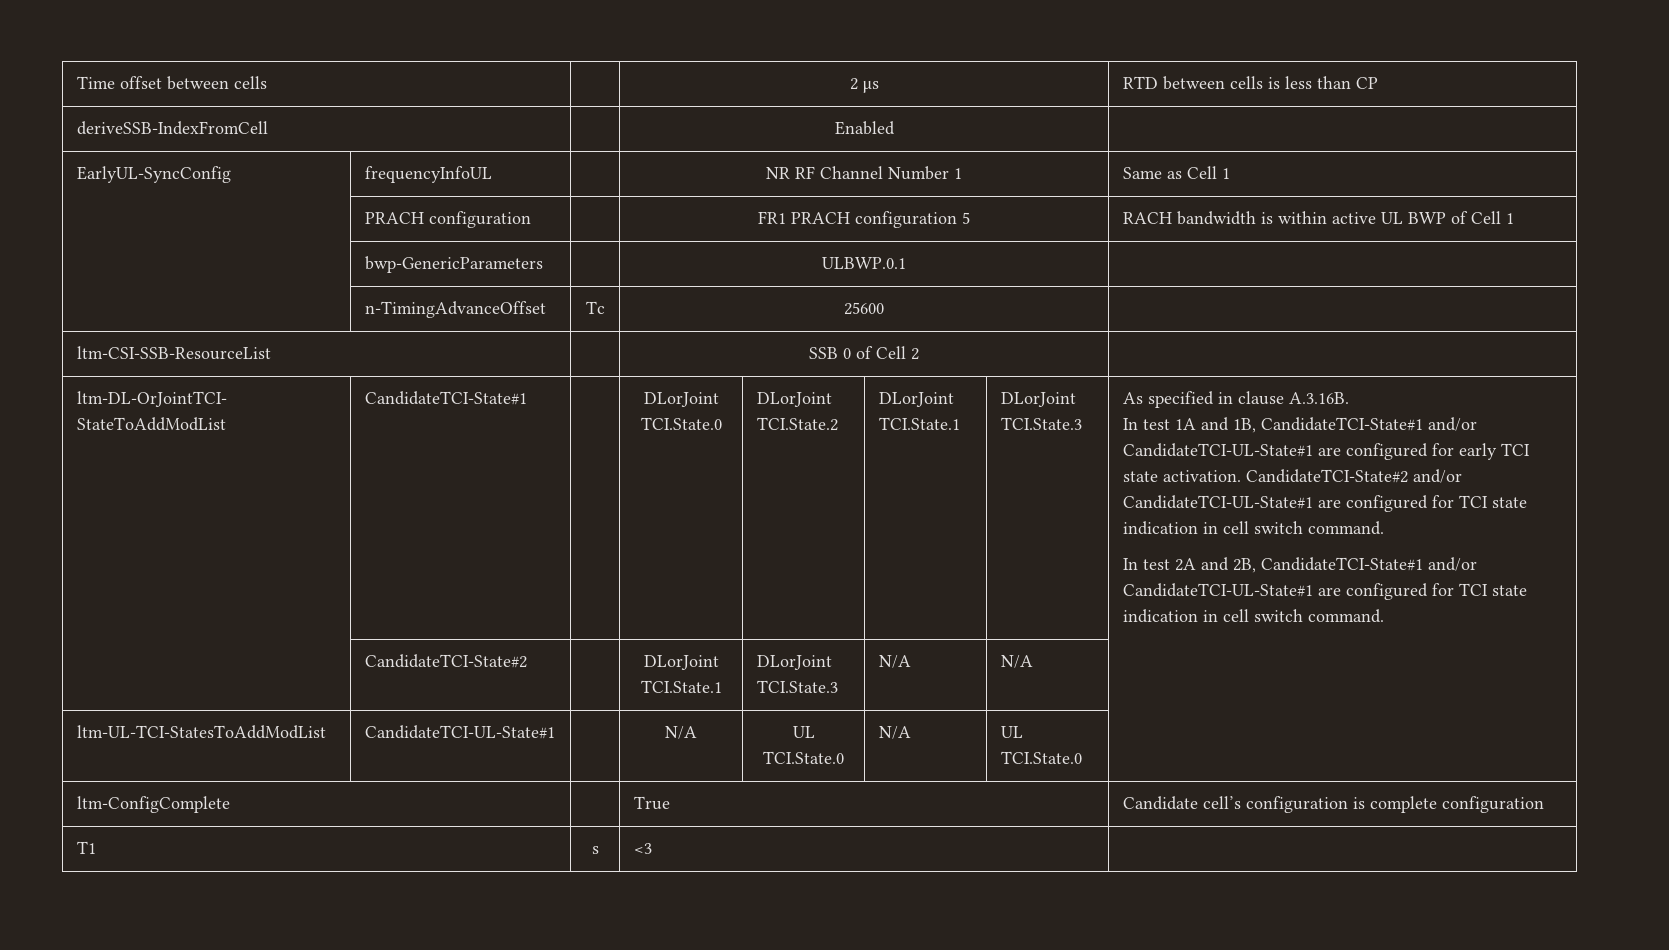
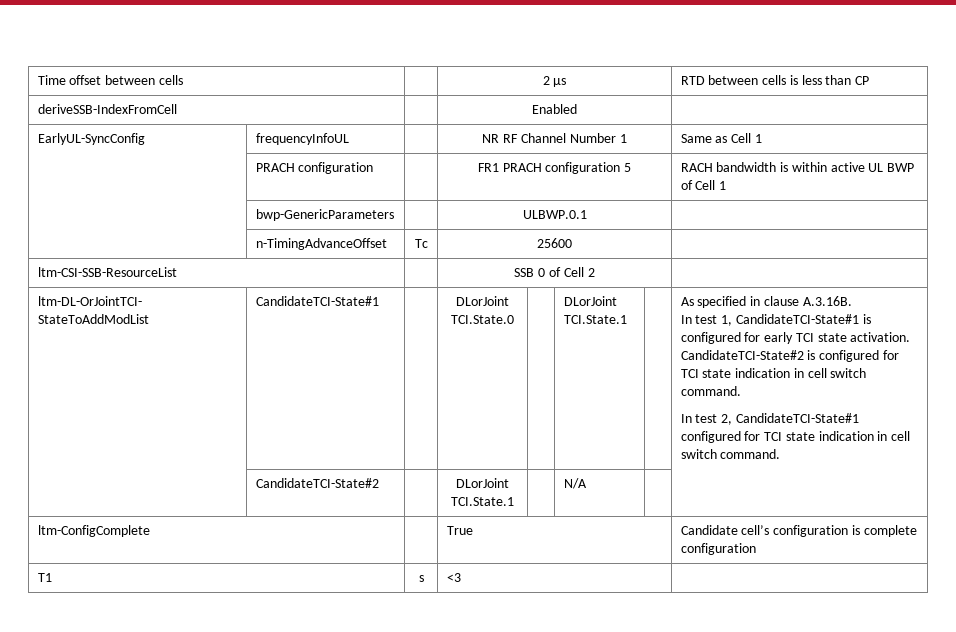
[756,392,832,407] [756,417,838,431] [878,392,954,407] [878,417,960,430] [1000,392,1076,407] [1000,417,1082,430] DLorJoint TCI.State.2 | DLorJoint TCI.State.1 | DLorJoint TCI.State.3 -> [563,296,617,306] [563,315,627,324] | DLorJoint TCI.State.1 |
[1174,417,1477,433] [1122,443,1341,457] 1A and 1B, CandidateTCI-State#1 and/or CandidateTCI-UL-State#1 are -> [721,314,871,326] 1, CandidateTCI-State#1 is
[1412,469,1462,483] [1122,495,1341,509] and/or CandidateTCI-UL-State#1 are -> [807,350,816,360] is
[1174,557,1477,573] [1122,583,1341,597] 2A and 2B, CandidateTCI-State#1 and/or CandidateTCI-UL-State#1 are -> [721,413,859,425] 2, CandidateTCI-State#1
[756,655,832,670] [756,680,838,693] [878,655,911,668] [1000,655,1033,668] [76,725,326,739] [364,725,555,739] [665,726,697,739] [792,726,815,738] [763,751,844,764] [878,726,911,739] [1000,726,1023,738] [1000,751,1082,764] DLorJoint TCI.State.3 | N/A | N/A | // ltm-UL-TCI-StatesToAddModList | CandidateTCI-UL-State#1 | | N/A | UL TCI.State.0 | N/A | UL TCI.State.0 -> [563,478,587,489] | N/A |

